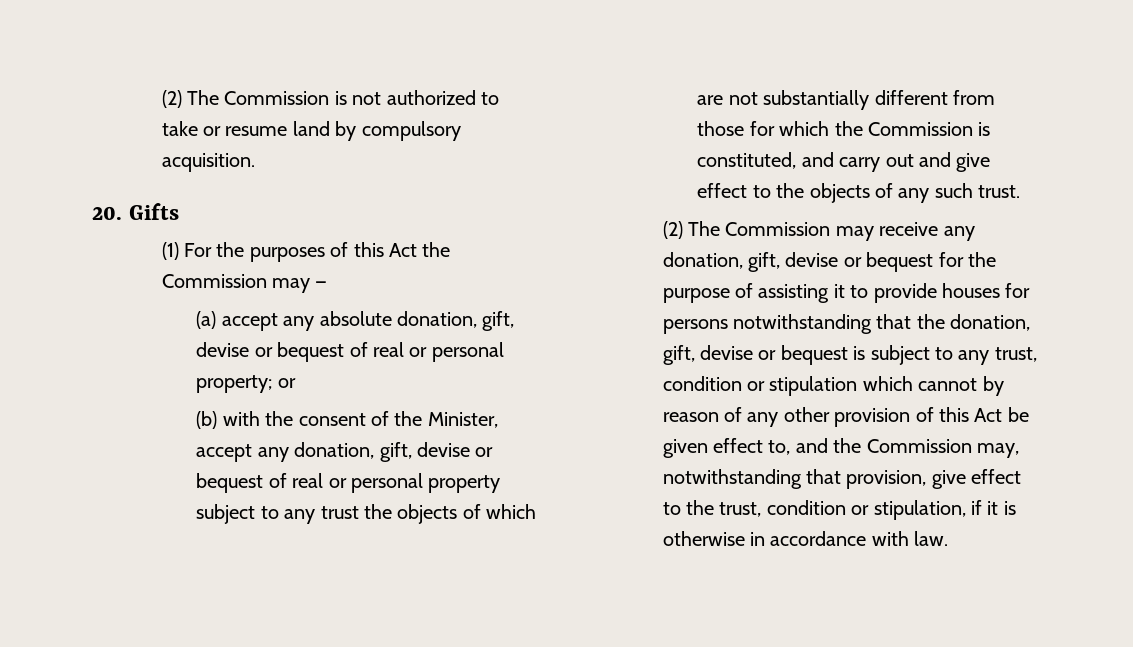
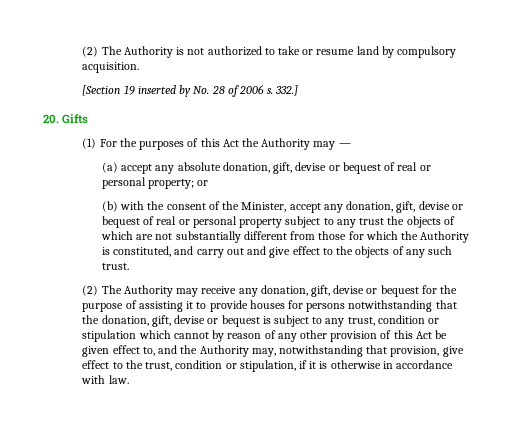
[161,90,330,108] (2) The Commission -> [82,46,173,58] (2) The Authority
(255, 162) none -> [82,85,299,97] // [Section 19 inserted by No. 28 of 2006 s. 332.]
[161,274,267,288] Commission -> [261,138,311,150] Authority
[868,122,974,136] Commission -> [420,231,470,243] Authority
[725,222,831,236] Commission -> [123,285,173,297] Authority
[866,439,972,453] Commission -> [199,345,249,357] Authority

